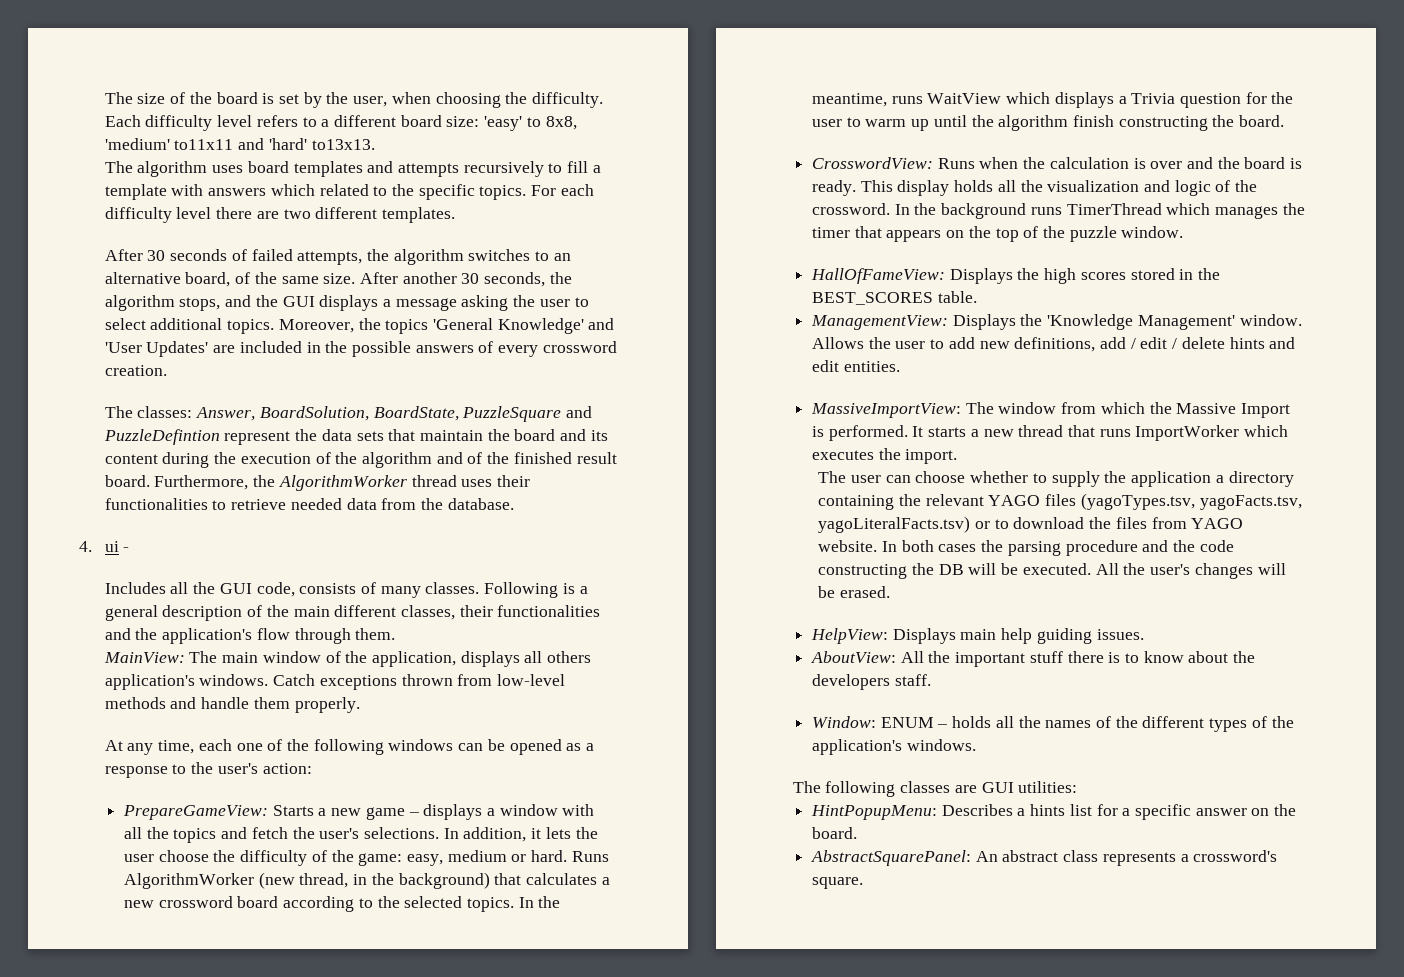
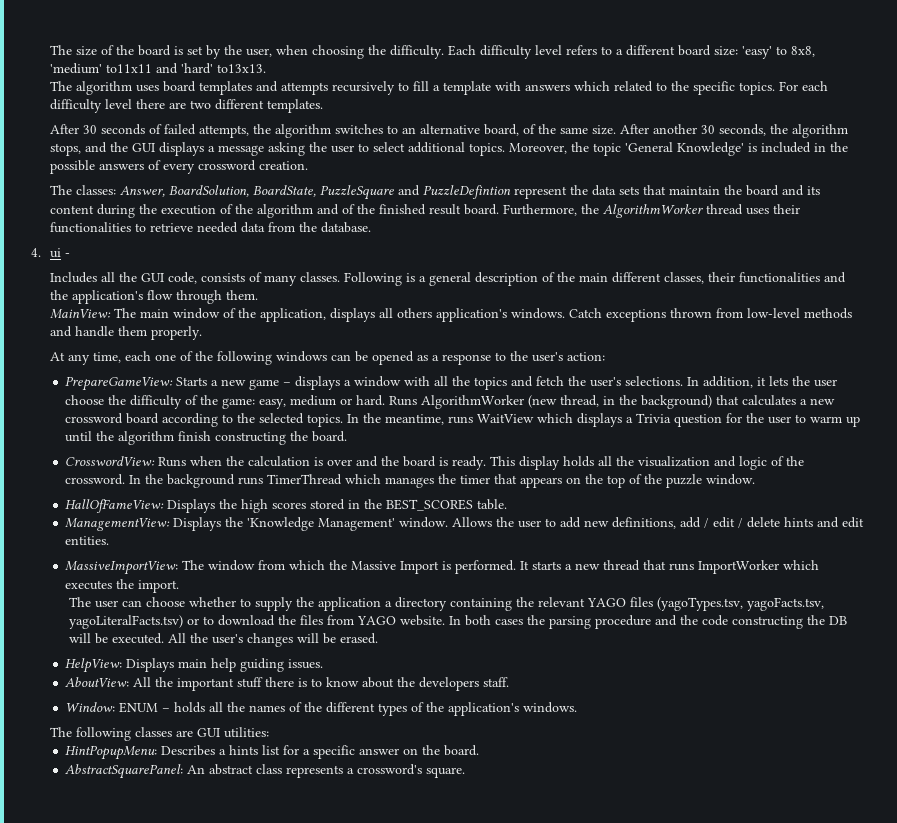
[385,319,429,334] topics -> [592,143,621,156] topic
[588,318,615,330] [104,341,236,357] and 'User Updates' are -> [747,143,757,152] is

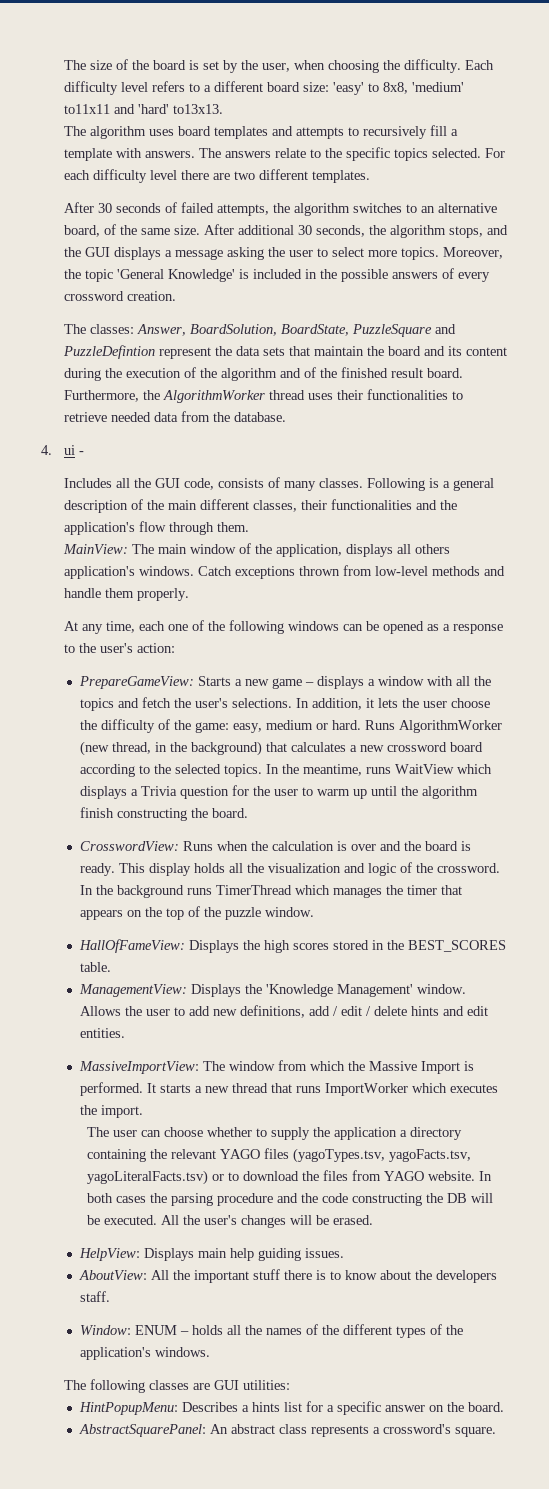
[331,81,409,95] recursively to -> [347,126,427,139] to recursively
[524,81,653,92] answers which related -> [144,148,306,158] answers. The answers relate
[738,82,775,95] topics. -> [393,148,481,161] topics selected.
[652,124,697,134] another -> [237,225,294,235] additional
[407,142,465,153] additional -> [367,250,397,257] more

